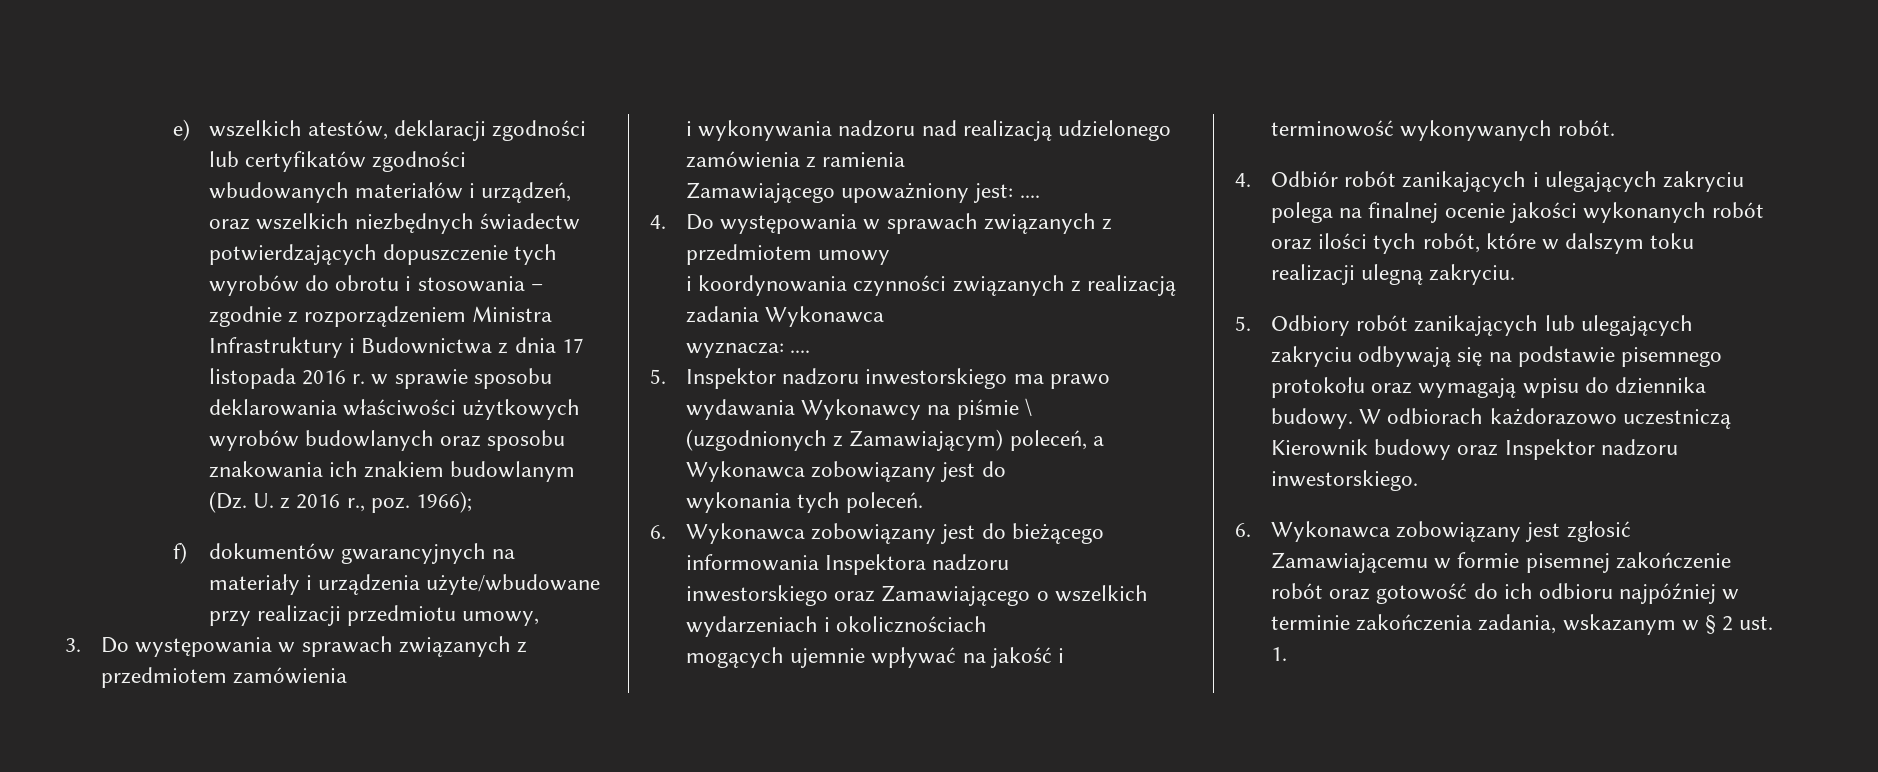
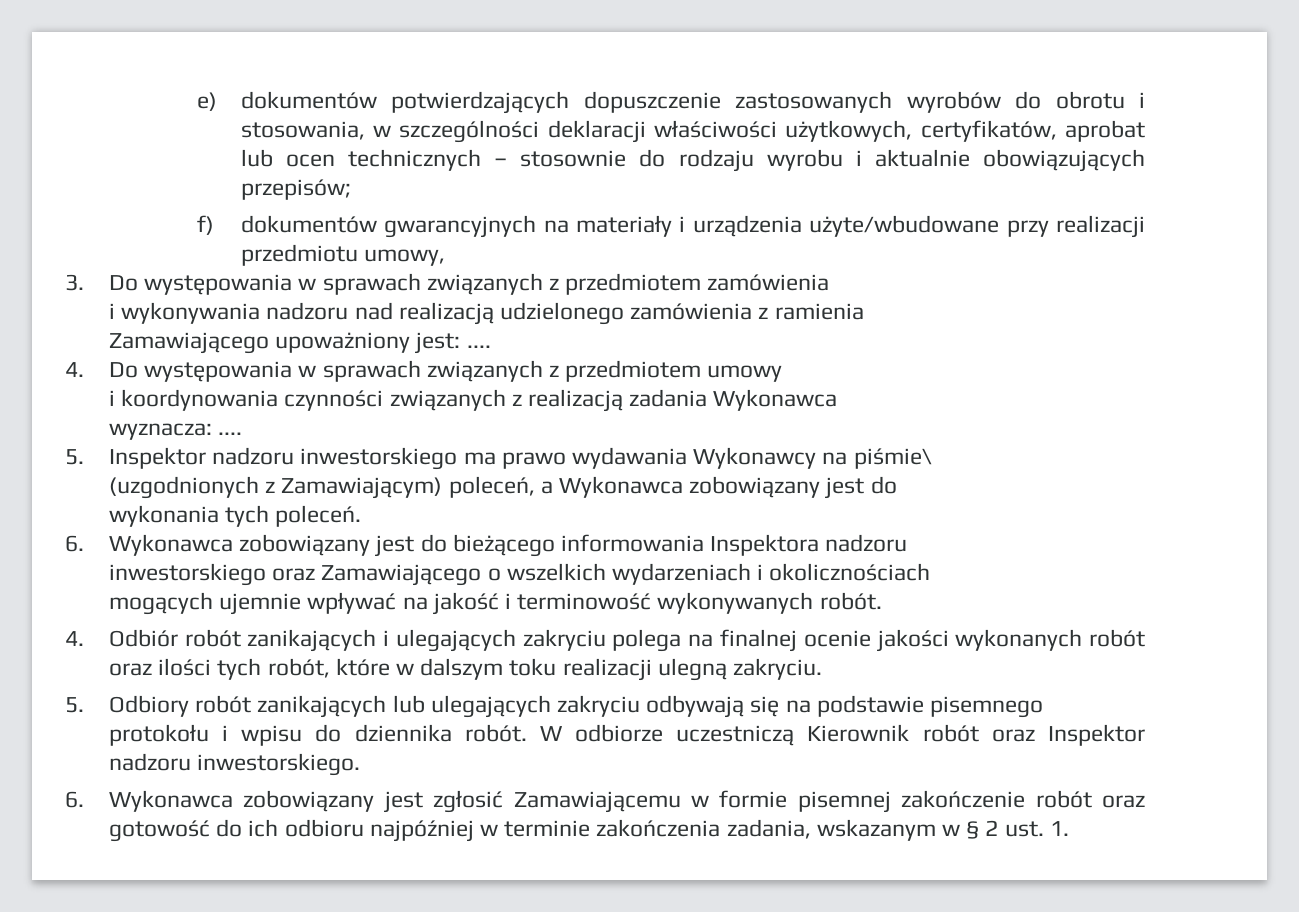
[208,120,587,141] [208,151,467,172] [208,182,572,203] [208,213,581,234] wszelkich atestów, deklaracji zgodności lub certyfikatów zgodności wbudowanych materiałów i urządzeń, oraz wszelkich niezbędnych świadectw -> [240,91,377,109] dokumentów
[514,244,558,265] tych -> [735,91,893,113] zastosowanych
[417,276,543,292] [208,306,553,327] [208,337,584,358] [208,368,552,389] [208,399,581,420] [208,430,566,451] [208,461,576,482] [208,491,472,513] stosowania – zgodnie z rozporządzeniem Ministra Infrastruktury i Budownictwa z dnia 17 listopada 2016 r. w sprawie sposobu deklarowania właściwości użytkowych wyrobów budowlanych oraz sposobu znakowania ich znakiem budowlanym (Dz. U. z 2016 r., poz. 1966); -> [240,120,1145,143] [240,149,1145,172] [240,179,351,200] stosowania, w szczególności deklaracji właściwości użytkowych, certyfikatów, aprobat lub ocen technicznych – stosownie do rodzaju wyrobu i aktualnie obowiązujących przepisów;
[956,398,1032,420] piśmie \ -> [853,448,932,469] piśmie\
[1371,378,1517,398] oraz wymagają -> [222,725,229,741] i
[1270,408,1617,429] budowy. W odbiorach każdorazowo -> [464,724,664,742] robót. W odbiorze
[1374,439,1452,460] budowy -> [922,724,979,742] robót

